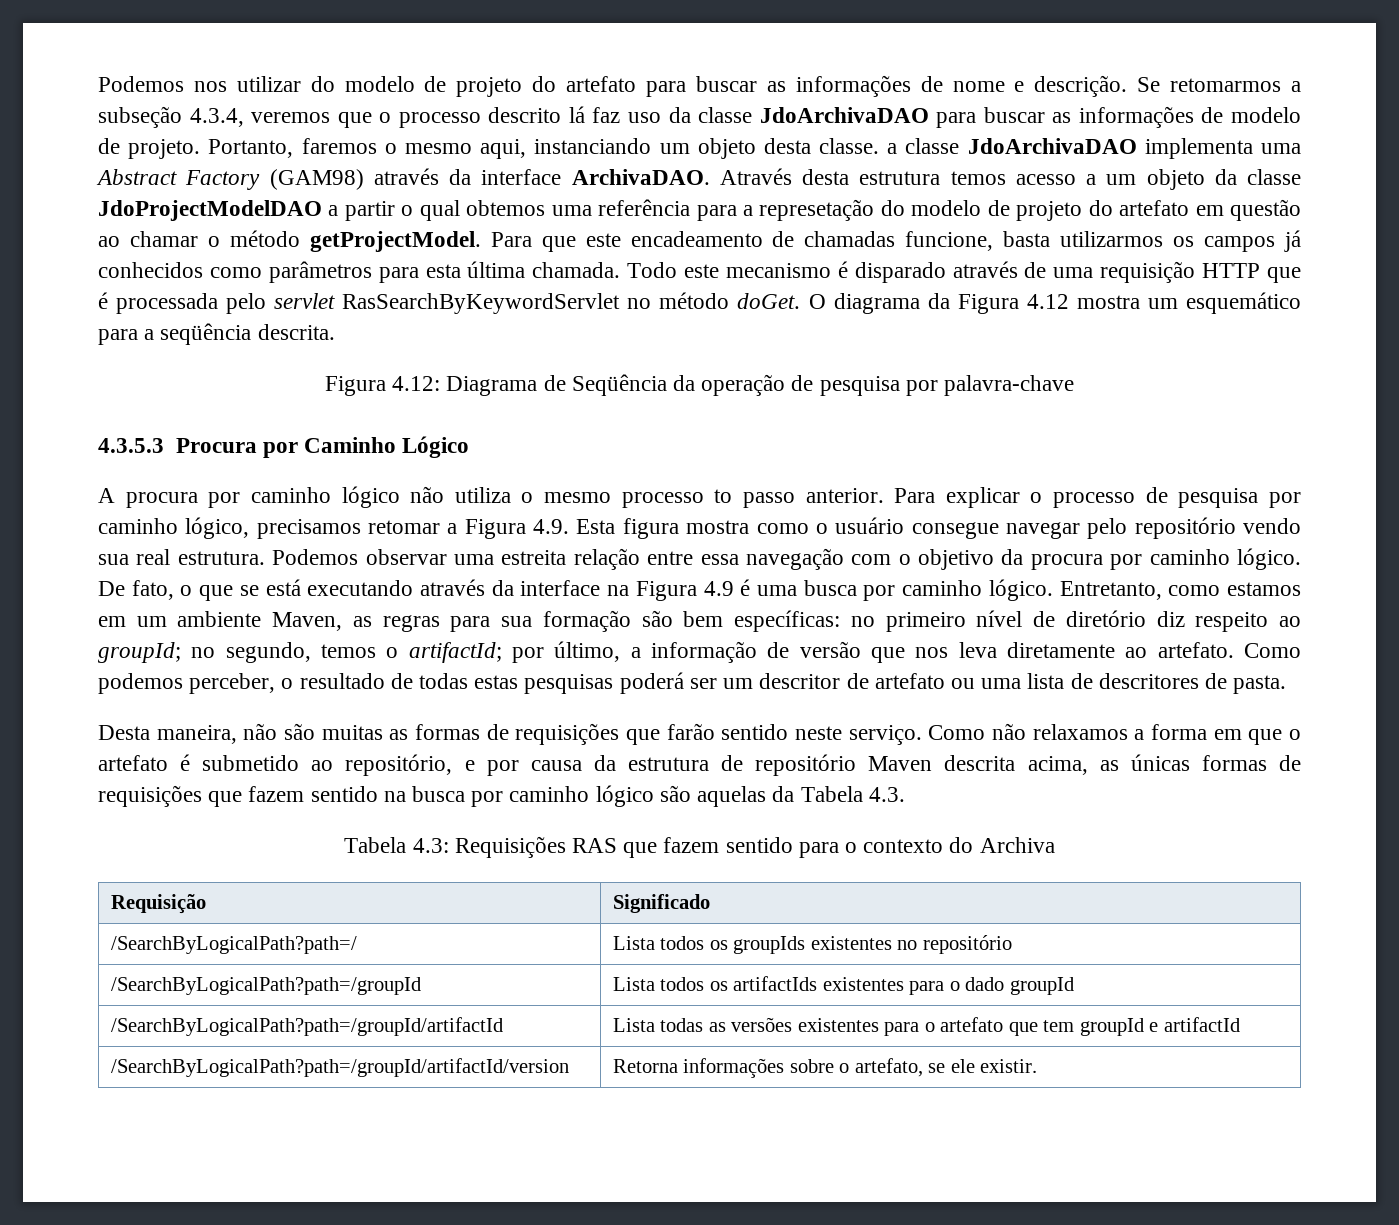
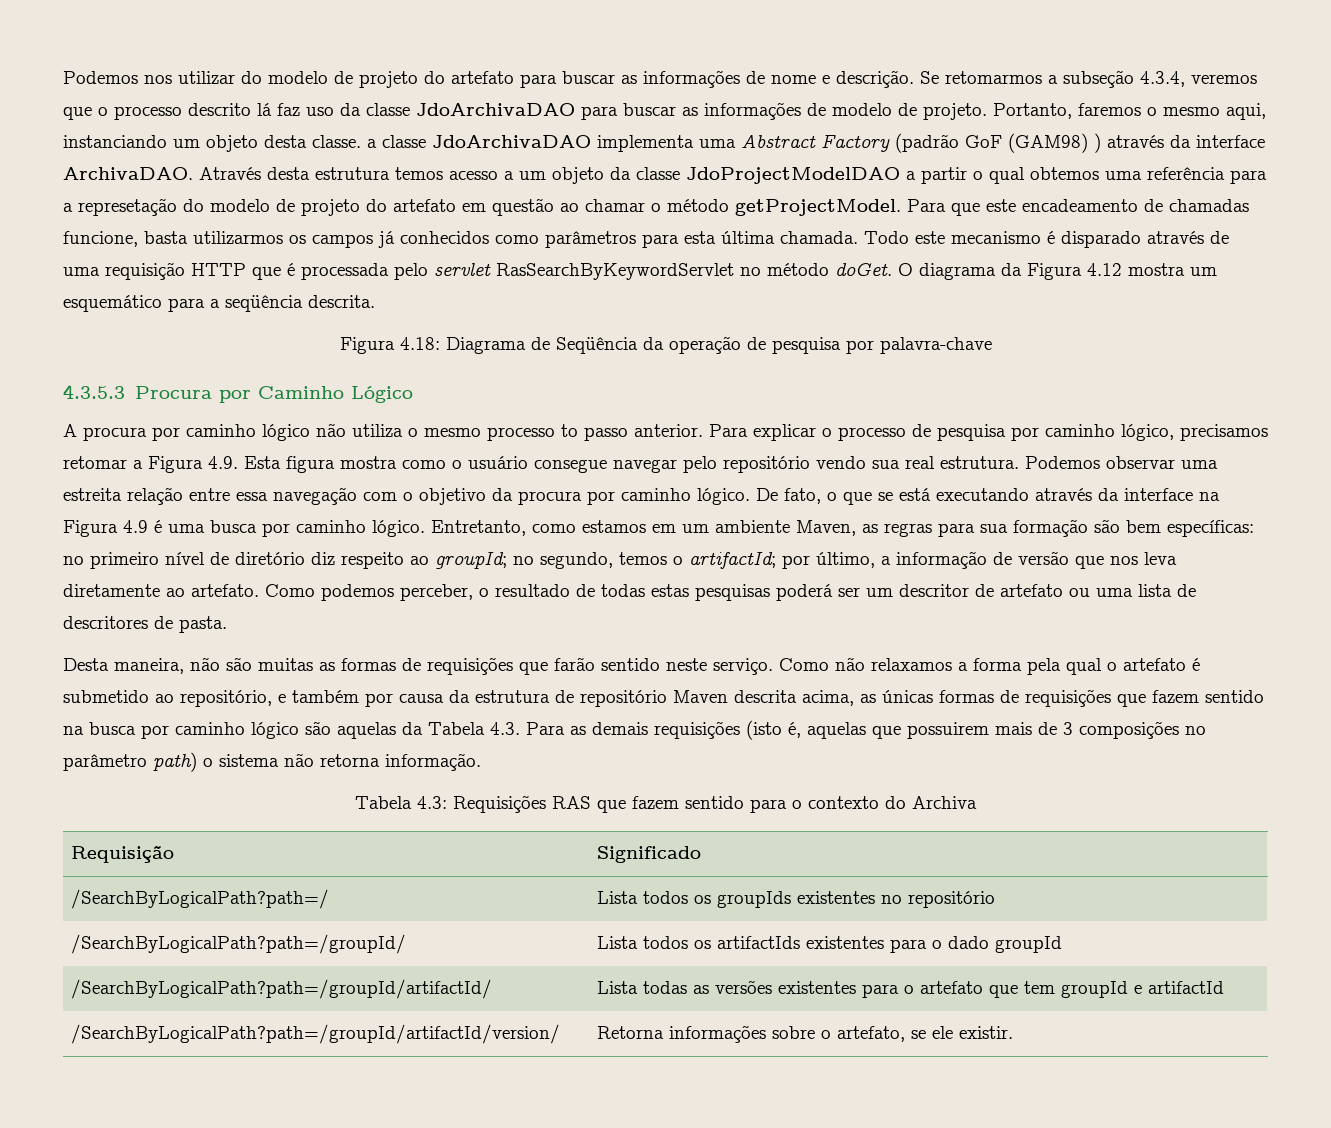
[269,169,364,190] (GAM98) -> [895,133,1101,153] (padrão GoF (GAM98) )
[392,376,441,391] 4.12: -> [399,337,440,350] 4.18:
[1213,729,1283,745] em que -> [1027,658,1102,675] pela qual
(475, 765) none -> [292,690,359,703] também
(905, 794) none -> [526,720,1206,740] [63,752,481,772] Para as demais requisições (isto é, aquelas que possuirem mais de 3 composições no parâmetro path) o sistema não retorna informação.
[110,977,421,995] /SearchByLogicalPath?path=/groupId -> [71,934,407,954] /SearchByLogicalPath?path=/groupId/
[110,1017,503,1036] /SearchByLogicalPath?path=/groupId/artifactId -> [71,979,493,999] /SearchByLogicalPath?path=/groupId/artifactId/
[110,1058,569,1077] /SearchByLogicalPath?path=/groupId/artifactId/version -> [71,1024,561,1044] /SearchByLogicalPath?path=/groupId/artifactId/version/

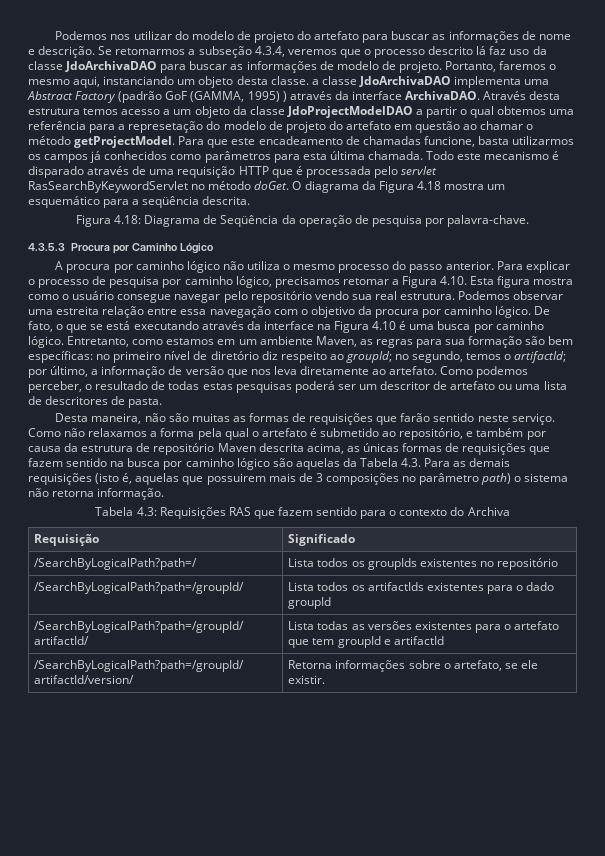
[1008,133,1088,153] (GAM98) -> [190,91,280,102] (GAMMA, 1995)
[1087,263,1122,276] 4.12 -> [416,181,441,190] 4.18
[879,337,992,354] palavra-chave -> [447,215,530,227] palavra-chave.
[561,424,578,437] to -> [392,261,407,270] do
[208,456,238,469] 4.9. -> [440,276,468,285] 4.10.
[123,520,148,533] 4.9 -> [372,321,397,330] 4.10

